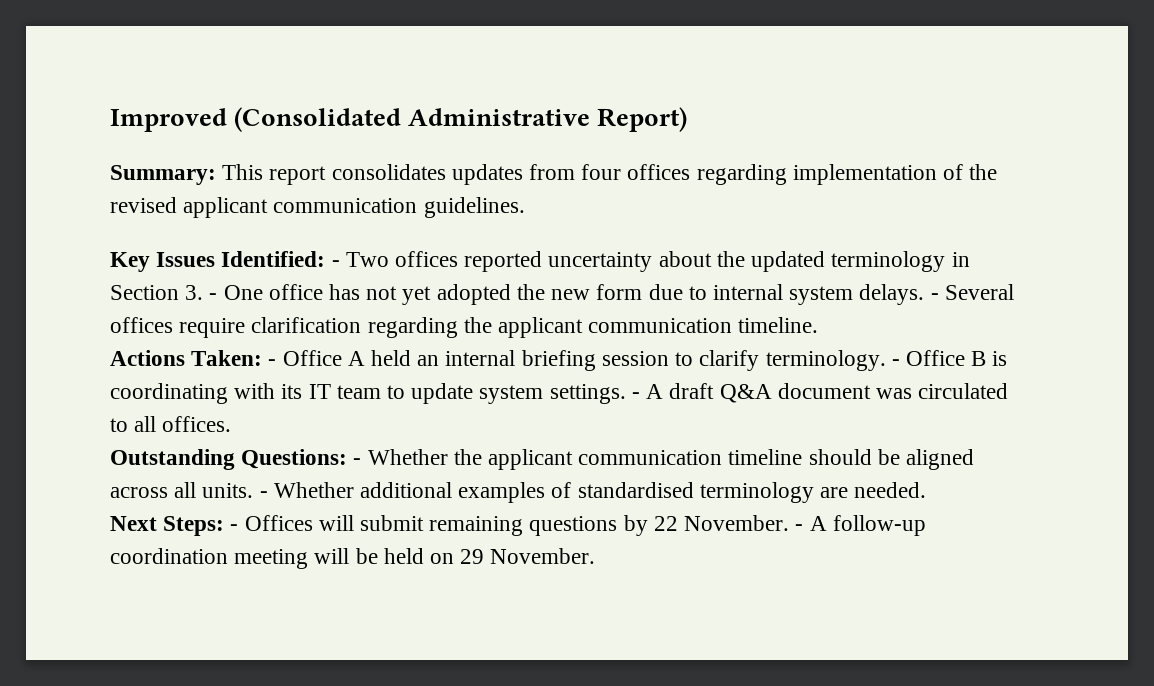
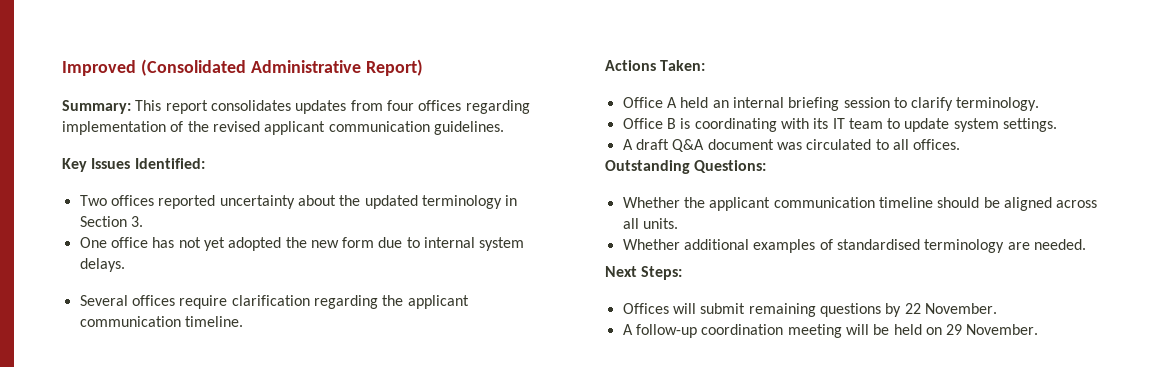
[331,260,340,267] - -> (205, 163) //
[209,293,218,300] - -> (143, 221) //
[930,293,939,300] - -> (125, 265) //
[268,359,277,366] - -> (706, 65) //
[891,359,900,366] - -> (1040, 104) //
[631,392,640,399] - -> (1058, 125) //
[353,458,362,465] - -> (767, 166) //
[259,491,268,498] - -> (678, 223) //
[230,524,239,531] - -> (683, 273) //
[795,524,804,531] - -> (997, 308) //

